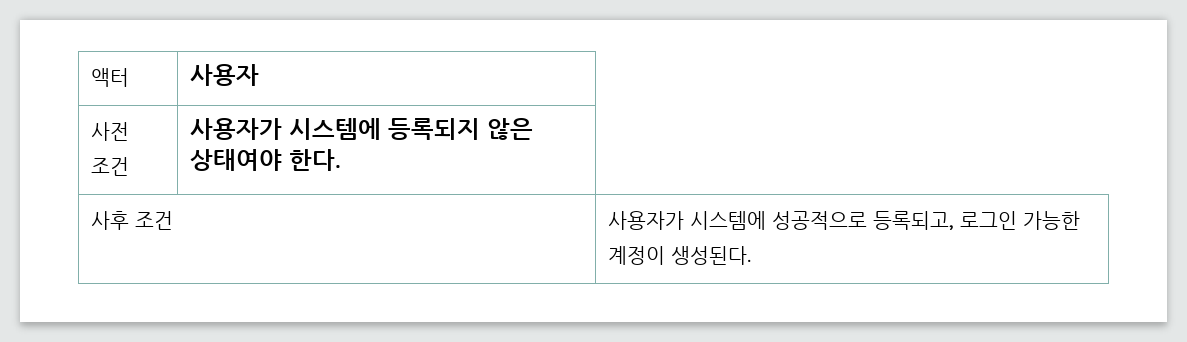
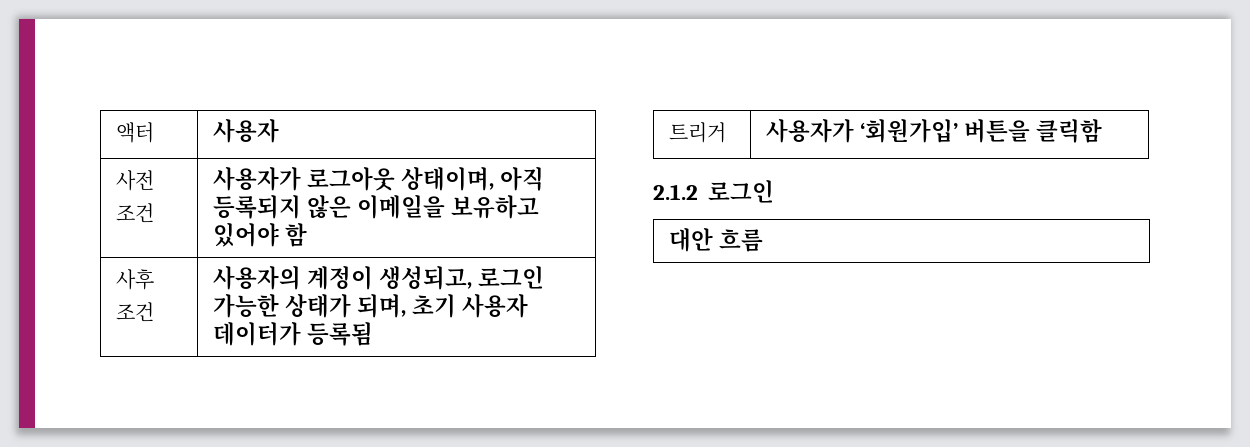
[288,118,533,140] [189,149,341,171] [90,211,173,230] [607,211,1080,230] [607,246,751,265] 시스템에 등록되지 않은 상태여야 한다. // 사후 조건 | 사용자가 시스템에 성공적으로 등록되고, 로그인 가능한 계정이 생성된다. -> [306,167,545,191] [212,195,540,219] [212,223,307,247] [115,269,154,290] [115,302,154,322] [212,266,545,290] [212,294,529,318] [212,322,373,346] [668,122,726,143] [765,119,1103,143] [653,180,774,203] [668,228,763,252] 로그아웃 상태이며, 아직 등록되지 않은 이메일을 보유하고 있어야 함 // 사후 조건 | 사용자의 계정이 생성되고, 로그인 가능한 상태가 되며, 초기 사용자 데이터가 등록됨 // 트리거 | 사용자가 ‘회원가입’ 버튼을 클릭함 // 2.1.2 로그인 // 대안 흐름

